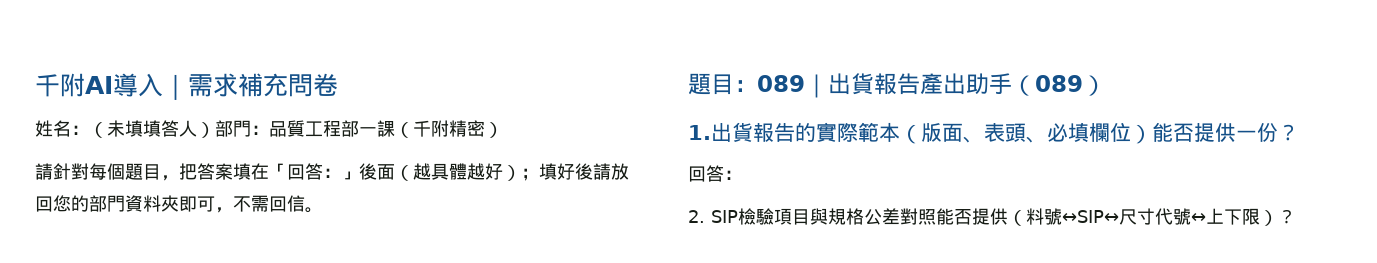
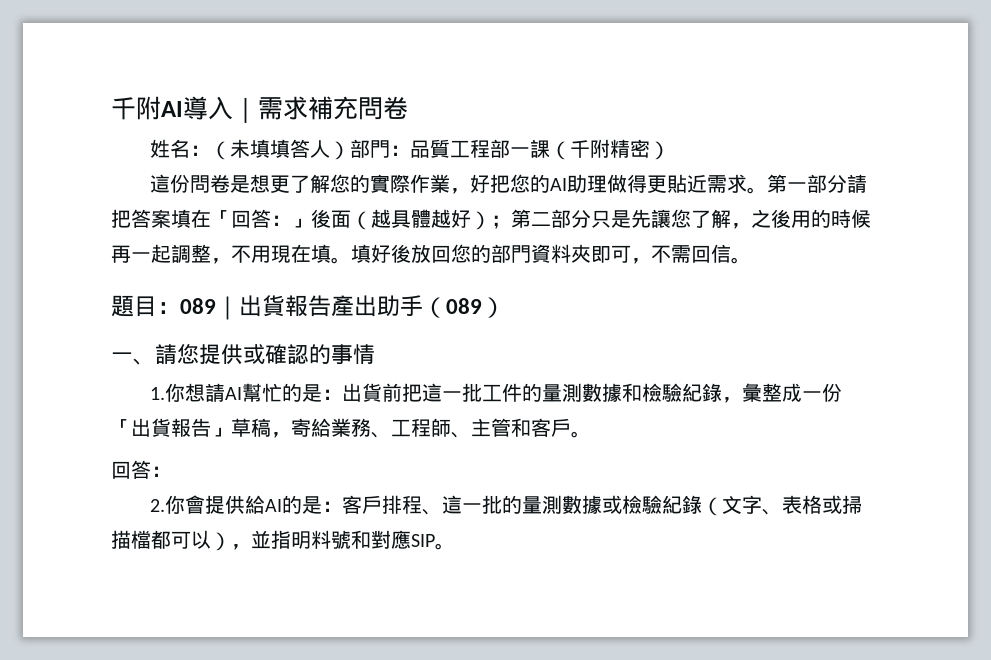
[35,163,179,181] 請針對每個題目， -> [149,174,867,194] 這份問卷是想更了解您的實際作業，好把您的AI助理做得更貼近需求。第一部分請
[539,163,611,180] 填好後請 -> [511,209,871,229] [111,244,411,264] 第二部分只是先讓您了解，之後用的時候再一起調整，不用現在填。填好後
[688,122,1299,144] [688,165,742,182] [688,208,1296,226] 1.出貨報告的實際範本（版面、表頭、必填欄位）能否提供一份？ // 回答： // 2. SIP檢驗項目與規格公差對照能否提供（料號↔SIP↔尺寸代號↔上下限）？ -> [111,343,375,365] [149,383,842,403] [111,418,591,438] [111,460,171,479] [149,495,862,516] [111,530,455,551] 一、請您提供或確認的事情 // 1.你想請AI幫忙的是：出貨前把這一批工件的量測數據和檢驗紀錄，彙整成一份「出貨報告」草稿，寄給業務、工程師、主管和客戶。 // 回答： // 2.你會提供給AI的是：客戶排程、這一批的量測數據或檢驗紀錄（文字、表格或掃描檔都可以），並指明料號和對應SIP。

